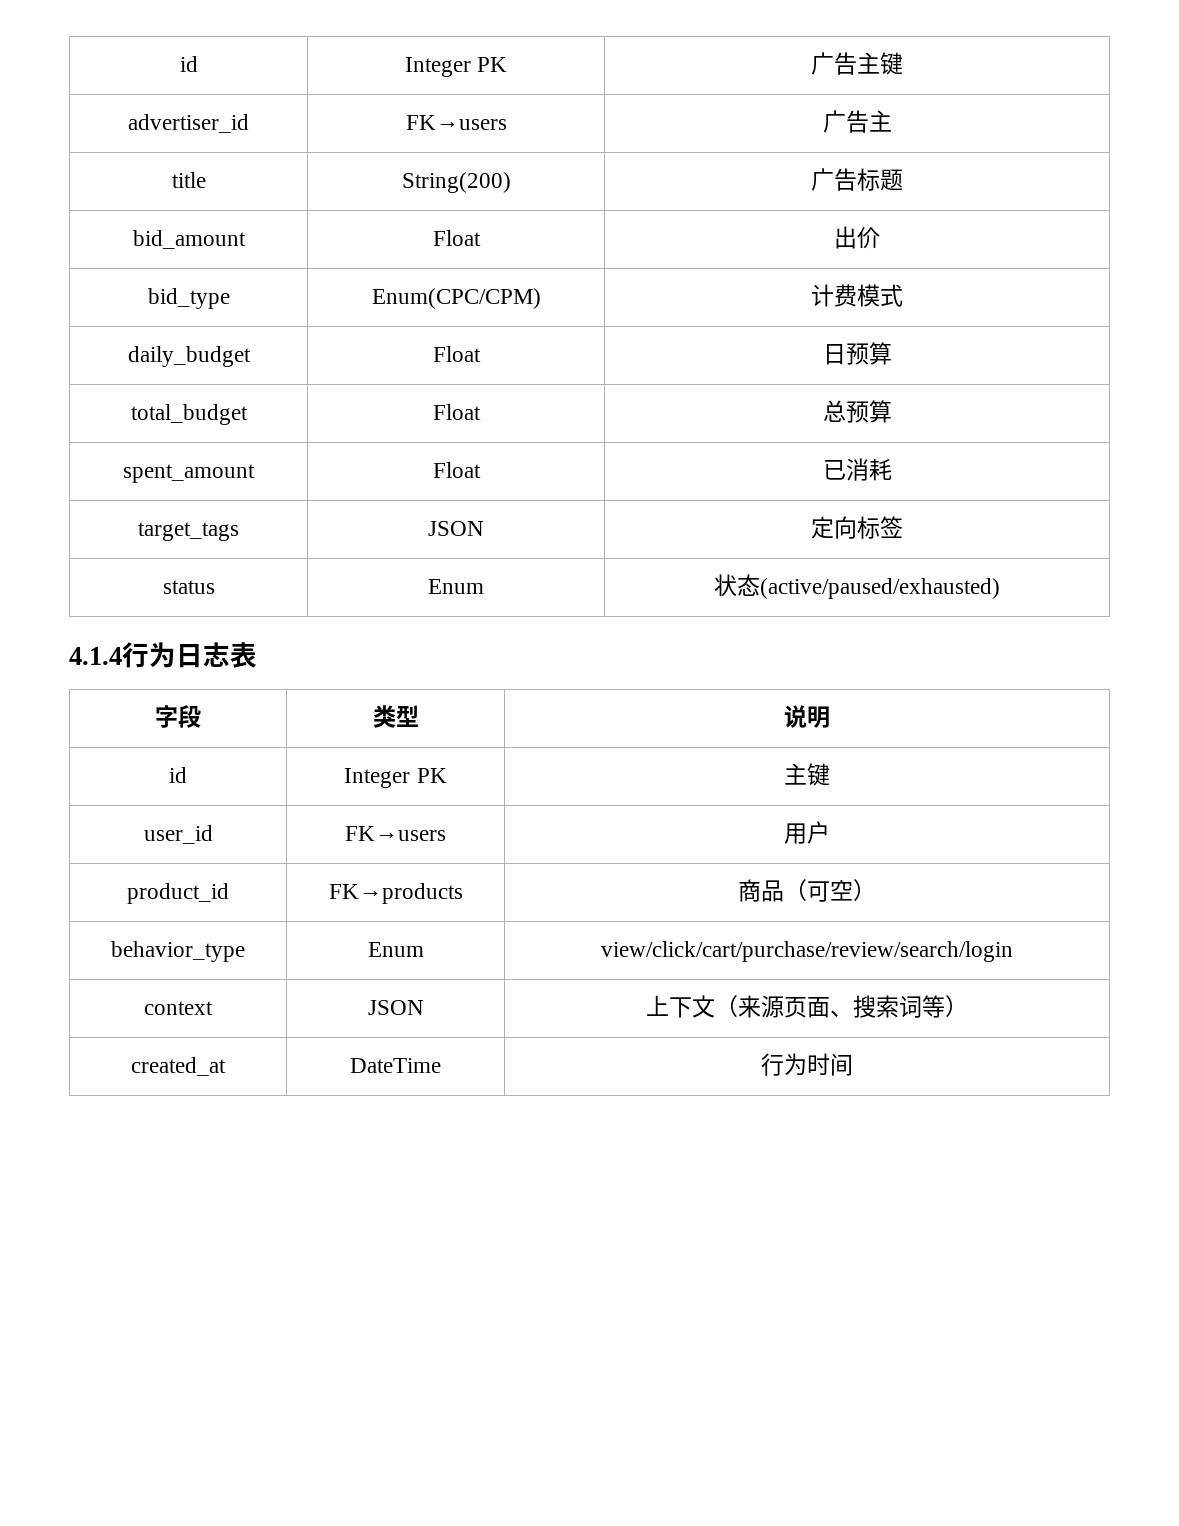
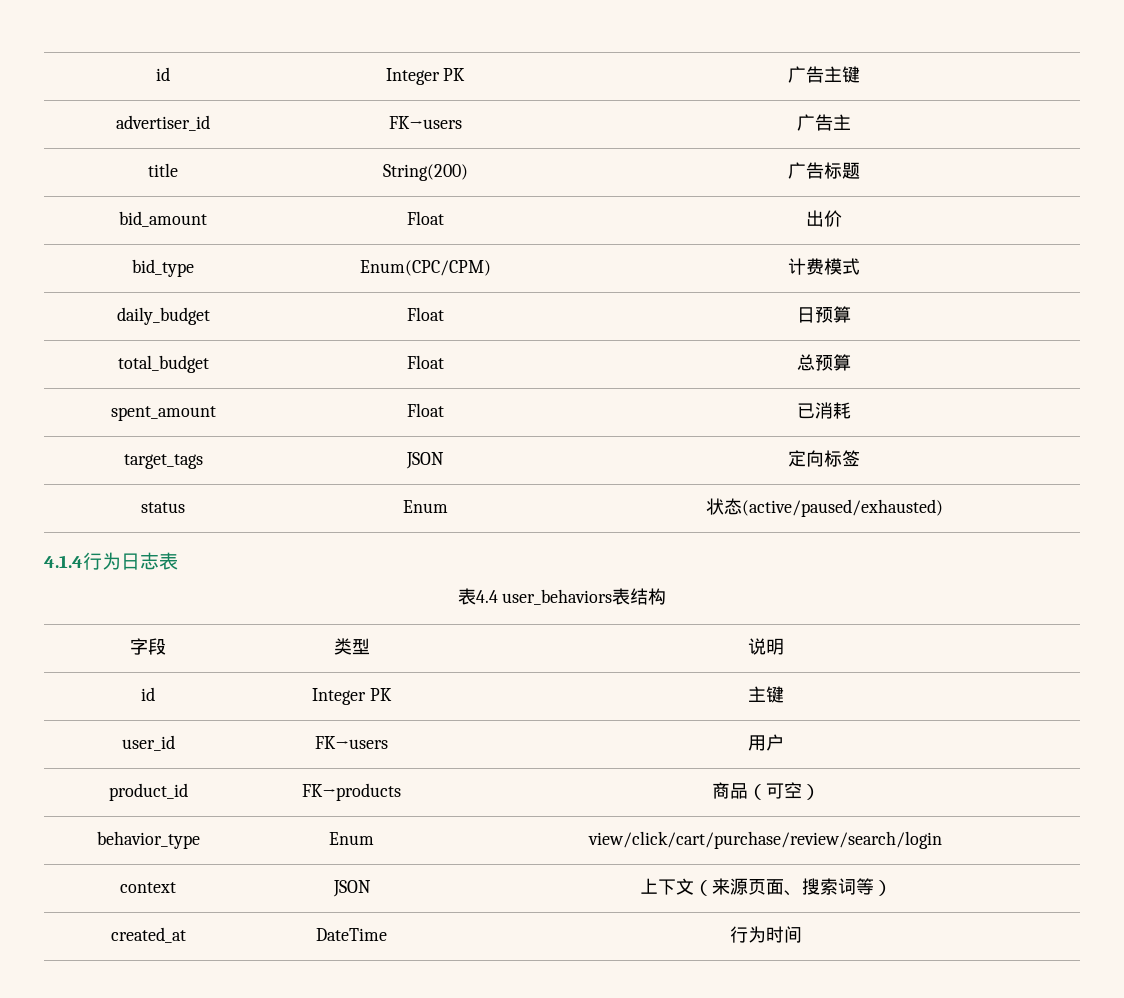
(257, 655) none -> [457,588,667,605] // 表4.4 user_behaviors表结构

